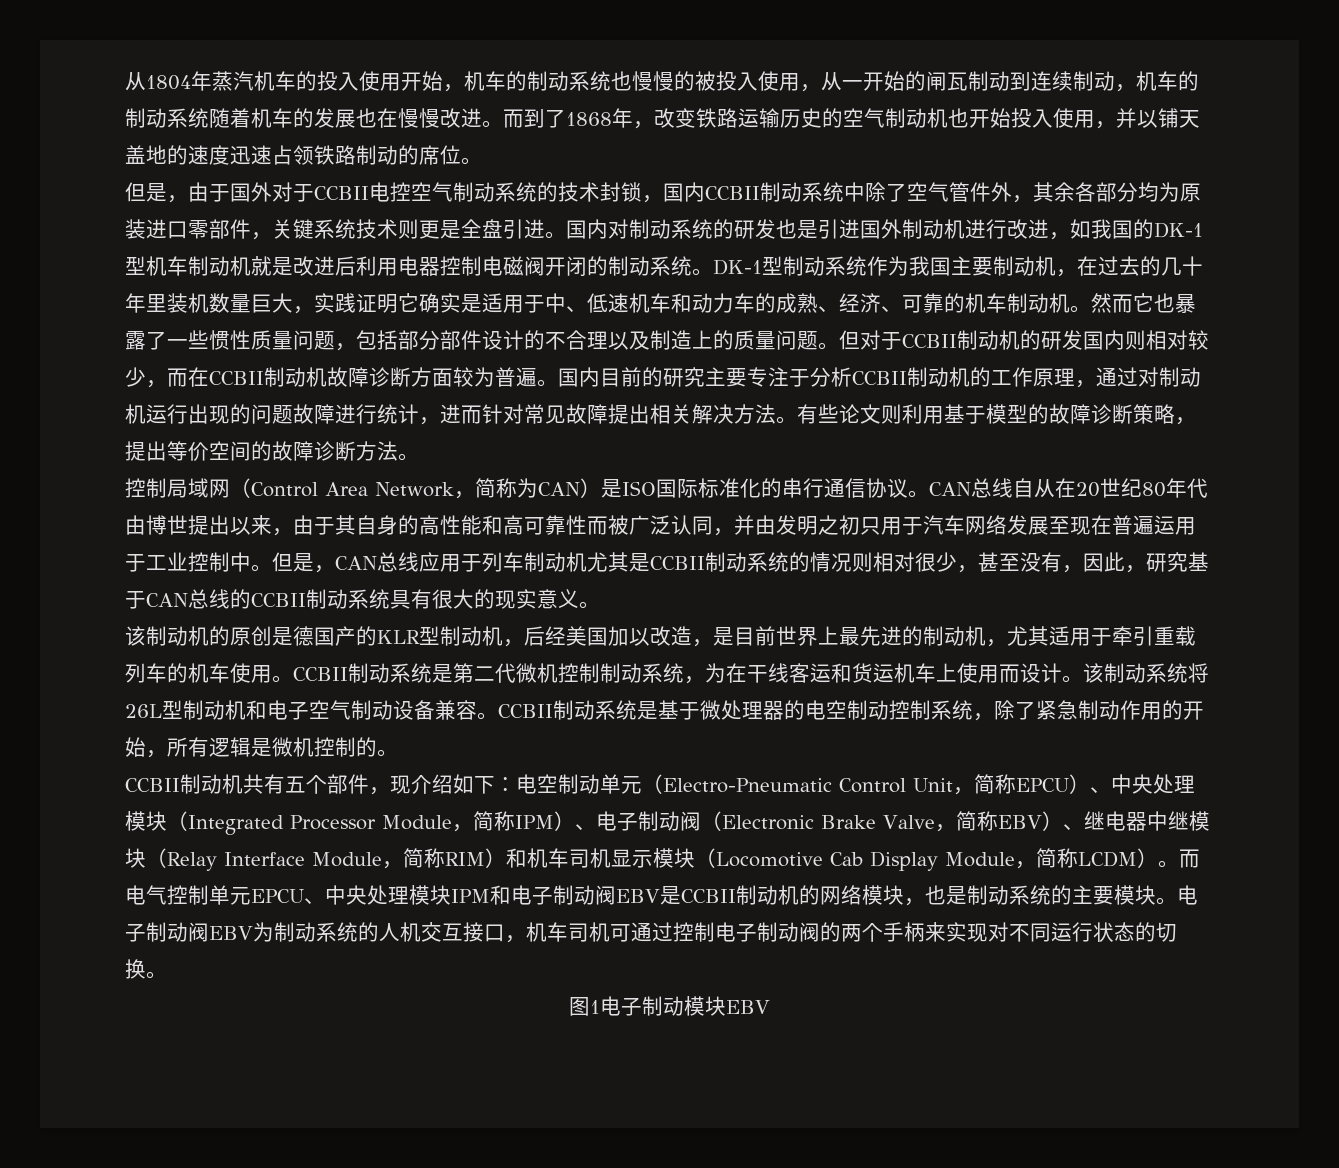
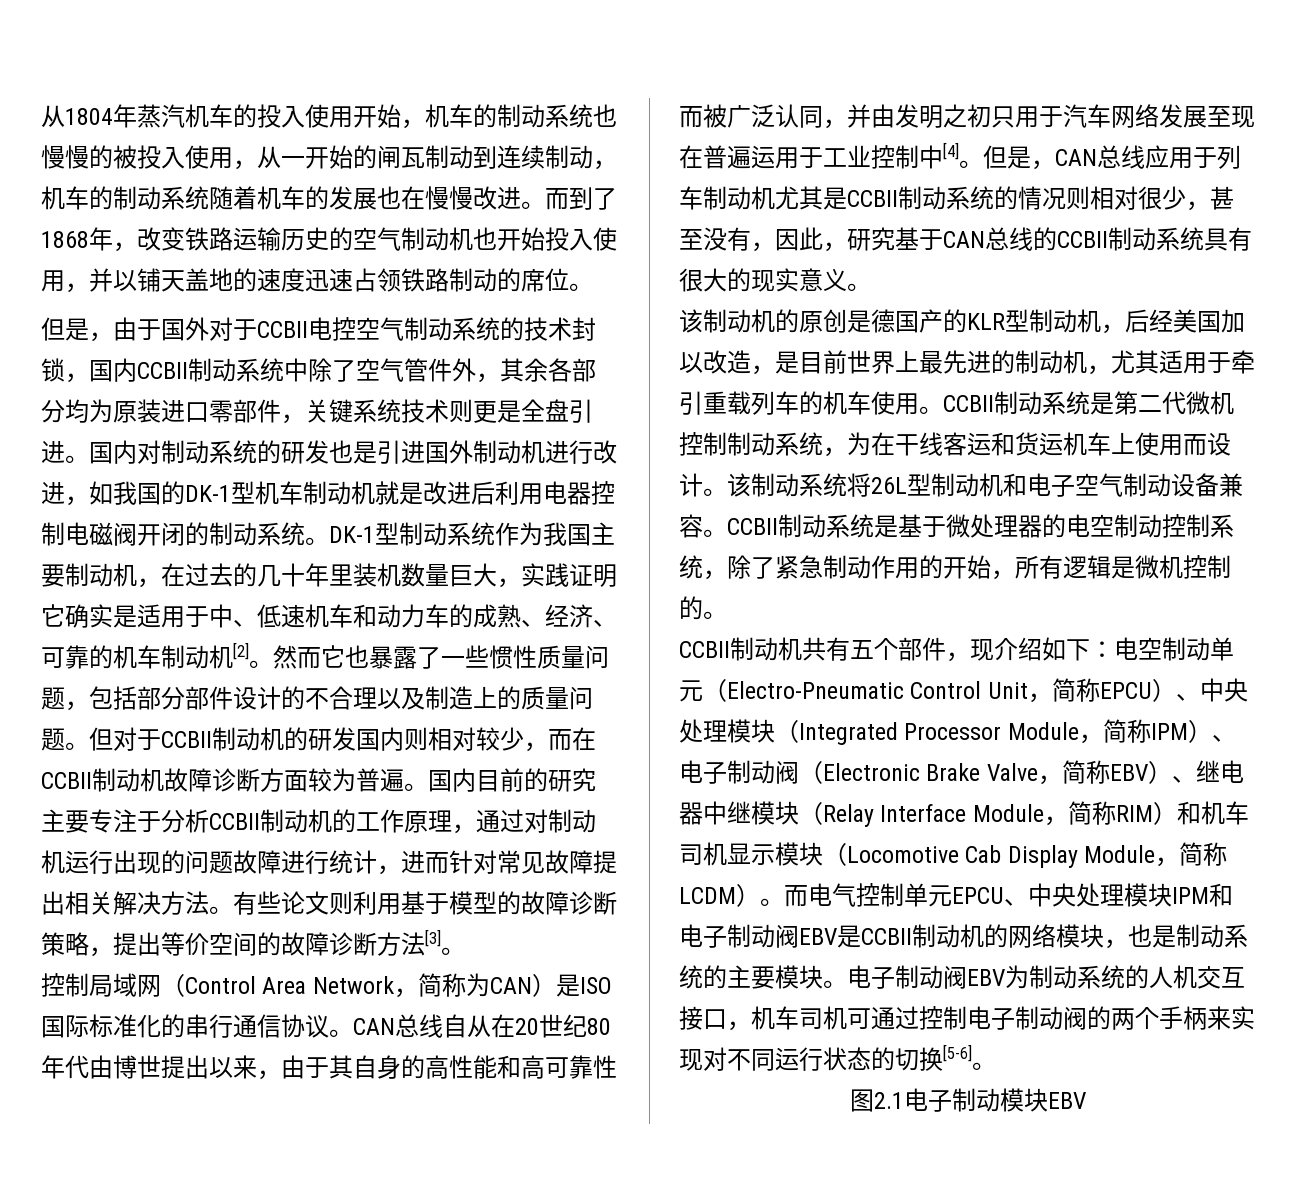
(1070, 303) none -> [233,642,249,660] [2]
(398, 451) none -> [425,929,441,947] [3]
(251, 562) none -> [943,142,959,160] [4]
(146, 969) none -> [943,1044,972,1062] [5-6]
[590,1000,600,1014] 1 -> [873,1092,904,1109] 2.1

